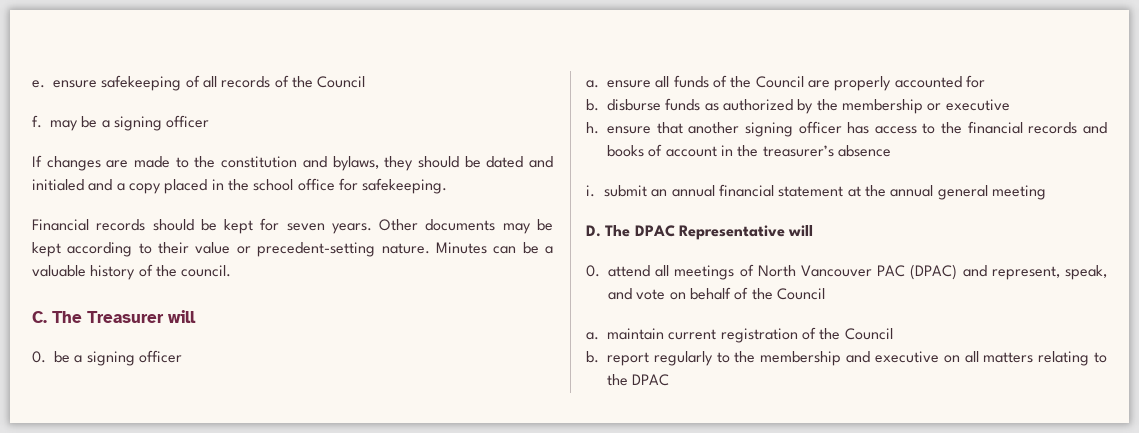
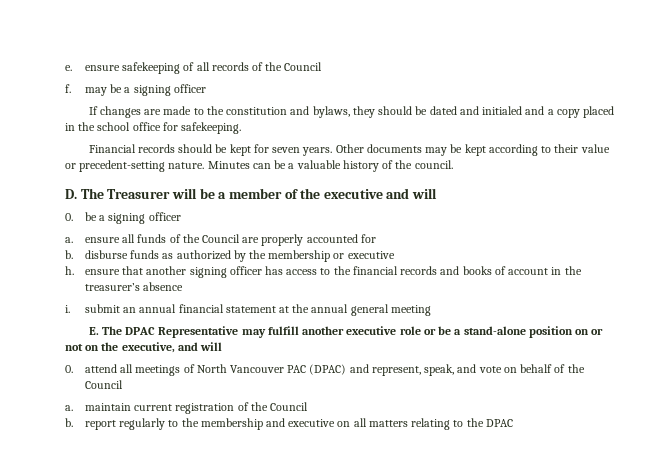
[32,311,47,323] C. -> [65,189,77,199] D.
(196, 316) none -> [199,188,438,199] be a member of the executive and will
[586,225,601,237] D. -> [88,327,99,335] E.
(785, 232) none -> [241,326,604,338] [65,342,198,353] may fulfill another executive role or be a stand-alone position on or not on the executive, and

